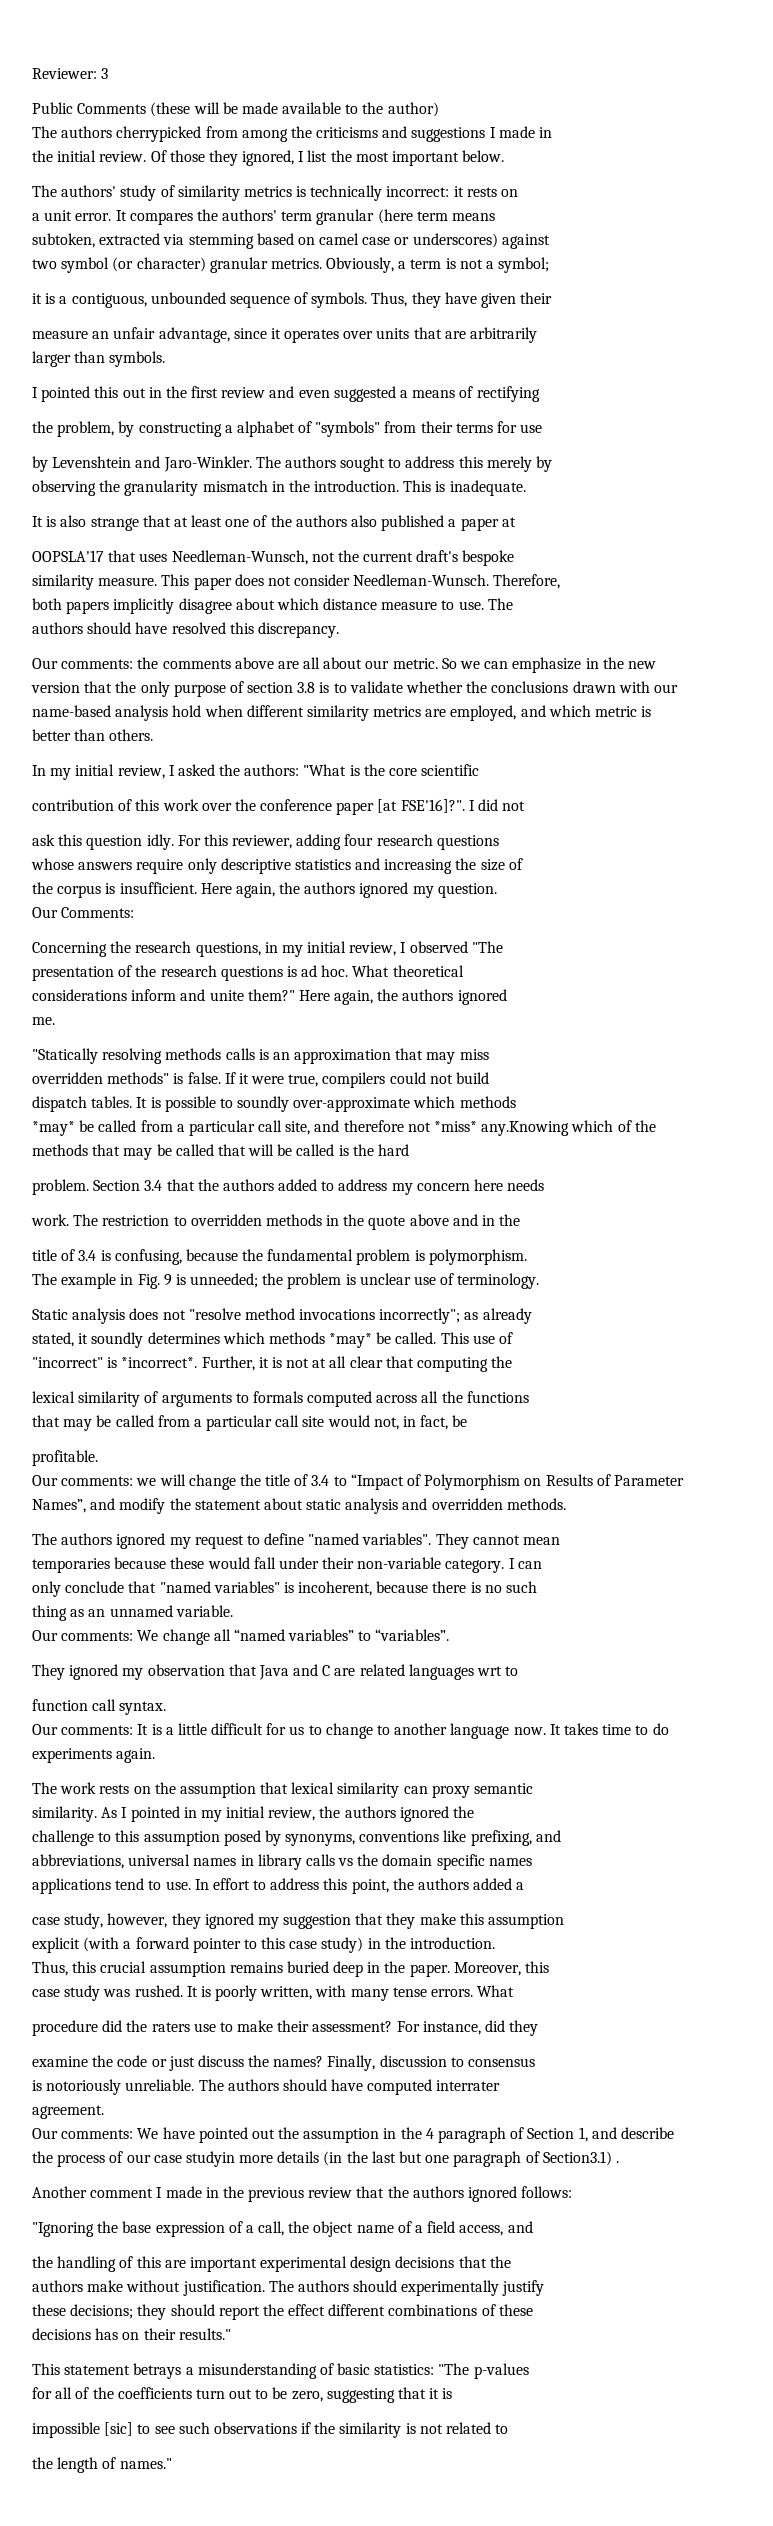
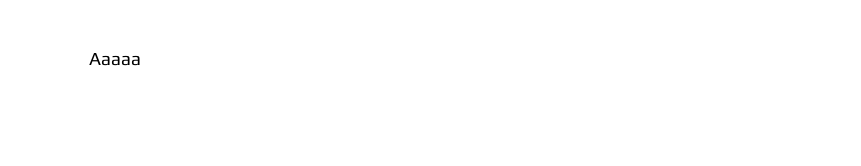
[32,68,109,79] [32,102,439,117] [32,126,553,142] [32,150,505,166] [32,185,519,201] [32,209,496,225] [32,233,550,249] [32,257,550,273] [32,292,553,308] [32,327,538,343] [32,351,166,367] [32,386,540,402] [32,421,543,437] [32,456,553,472] [32,480,526,496] [32,515,516,531] [32,550,515,566] [32,574,561,590] [32,598,513,614] [32,622,339,638] [32,657,656,673] [31,681,678,697] [32,705,652,721] [32,729,154,741] [32,764,480,780] [32,799,526,815] [32,834,499,850] [31,858,523,874] [32,882,497,898] [32,907,135,918] [32,941,503,957] [32,965,464,981] [32,989,507,1005] [32,1017,55,1025] [32,1048,489,1064] [32,1072,490,1088] [32,1096,516,1112] [32,1120,656,1136] [32,1144,410,1160] [32,1179,545,1195] [31,1214,521,1230] [32,1249,527,1265] [32,1273,540,1289] [32,1308,532,1324] [32,1332,514,1348] [32,1356,513,1372] [32,1391,529,1407] [32,1415,468,1431] [32,1450,98,1466] [32,1474,684,1490] [32,1498,566,1514] [32,1533,561,1549] [32,1557,542,1573] [32,1581,538,1597] [32,1605,233,1621] [32,1629,450,1645] [32,1664,519,1680] [32,1699,167,1715] [32,1723,669,1739] [32,1748,156,1763] [32,1782,534,1798] [32,1806,475,1822] [32,1830,561,1846] [32,1854,532,1870] [32,1878,525,1894] [32,1913,565,1929] [32,1937,496,1953] [32,1961,550,1977] [32,1985,515,2001] [32,2020,539,2036] [32,2055,536,2071] [32,2079,501,2095] [32,2105,104,2119] [32,2127,674,2143] [32,2151,619,2167] [32,2186,573,2202] [32,2221,533,2237] [32,2256,511,2272] [32,2280,545,2296] [32,2304,533,2320] [32,2328,231,2340] [32,2363,529,2379] [32,2387,453,2403] [32,2422,509,2438] [32,2457,172,2473] Reviewer: 3 // Public Comments (these will be made available to the author) // The authors cherrypicked from among the criticisms and suggestions I made in // the initial review. Of those they ignored, I list the most important below. // The authors' study of similarity metrics is technically incorrect: it rests on // a unit error. It compares the authors' term granular (here term means // subtoken, extracted via stemming based on camel case or underscores) against // two symbol (or character) granular metrics. Obviously, a term is not a symbol; // it is a contiguous, unbounded sequence of symbols. Thus, they have given their // measure an unfair advantage, since it operates over units that are arbitrarily // larger than symbols. // I pointed this out in the first review and even suggested a means of rectifying // the problem, by constructing a alphabet of "symbols" from their terms for use // by Levenshtein and Jaro-Winkler. The authors sought to address this merely by // observing the granularity mismatch in the introduction. This is inadequate. // It is also strange that at least one of the authors also published a paper at // OOPSLA'17 that uses Needleman-Wunsch, not the current draft's bespoke // similarity measure. This paper does not consider Needleman-Wunsch. Therefore, // both papers implicitly disagree about which distance measure to use. The // authors should have resolved this discrepancy. // Our comments: the comments above are all about our metric. So we can emphasize in the new version that the only purpose of section 3.8 is to validate whether the conclusions drawn with our name-based analysis hold when different similarity metrics are employed, and which metric is better than others. // In my initial review, I asked the authors: "What is the core scientific // contribution of this work over the conference paper [at FSE'16]?". I did not // ask this question idly. For this reviewer, adding four research questions // whose answers require only descriptive statistics and increasing the size of // the corpus is insufficient. Here again, the authors ignored my question. // Our Comments: // Concerning the research questions, in my initial review, I observed "The // presentation of the research questions is ad hoc. What theoretical // considerations inform and unite them?" Here again, the authors ignored // me. // "Statically resolving methods calls is an approximation that may miss // overridden methods" is false. If it were true, compilers could not build // dispatch tables. It is possible to soundly over-approximate which methods // *may* be called from a particular call site, and therefore not *miss* any.Knowing which of the methods that may be called that will be called is the hard // problem. Section 3.4 that the authors added to address my concern here needs // work. The restriction to overridden methods in the quote above and in the // title of 3.4 is confusing, because the fundamental problem is polymorphism. // The example in Fig. 9 is unneeded; the problem is unclear use of terminology. // Static analysis does not "resolve method invocations incorrectly"; as already // stated, it soundly determines which methods *may* be called. This use of // "incorrect" is *incorrect*. Further, it is not at all clear that computing the // lexical similarity of arguments to formals computed across all the functions // that may be called from a particular call site would not, in fact, be // profitable. // Our comments: we will change the title of 3.4 to “Impact of Polymorphism on Results of Parameter Names”, and modify the statement about static analysis and overridden methods. // The authors ignored my request to define "named variables". They cannot mean // temporaries because these would fall under their non-variable category. I can // only conclude that "named variables" is incoherent, because there is no such // thing as an unnamed variable. // Our comments: We change all “named variables” to “variables”. // They ignored my observation that Java and C are related languages wrt to // function call syntax. // Our comments: It is a little difficult for us to change to another language now. It takes time to do experiments again. // The work rests on the assumption that lexical similarity can proxy semantic // similarity. As I pointed in my initial review, the authors ignored the // challenge to this assumption posed by synonyms, conventions like prefixing, and // abbreviations, universal names in library calls vs the domain specific names // applications tend to use. In effort to address this point, the authors added a // case study, however, they ignored my suggestion that they make this assumption // explicit (with a forward pointer to this case study) in the introduction. // Thus, this crucial assumption remains buried deep in the paper. Moreover, this // case study was rushed. It is poorly written, with many tense errors. What // procedure did the raters use to make their assessment? For instance, did they // examine the code or just discuss the names? Finally, discussion to consensus // is notoriously unreliable. The authors should have computed interrater // agreement. // Our comments: We have pointed out the assumption in the 4 paragraph of Section 1, and describe the process of our case studyin more details (in the last but one paragraph of Section3.1) . // Another comment I made in the previous review that the authors ignored follows: // "Ignoring the base expression of a call, the object name of a field access, and // the handling of this are important experimental design decisions that the // authors make without justification. The authors should experimentally justify // these decisions; they should report the effect different combinations of these // decisions has on their results." // This statement betrays a misunderstanding of basic statistics: "The p-values // for all of the coefficients turn out to be zero, suggesting that it is // impossible [sic] to see such observations if the similarity is not related to // the length of names." -> [89,53,141,66] Aaaaa

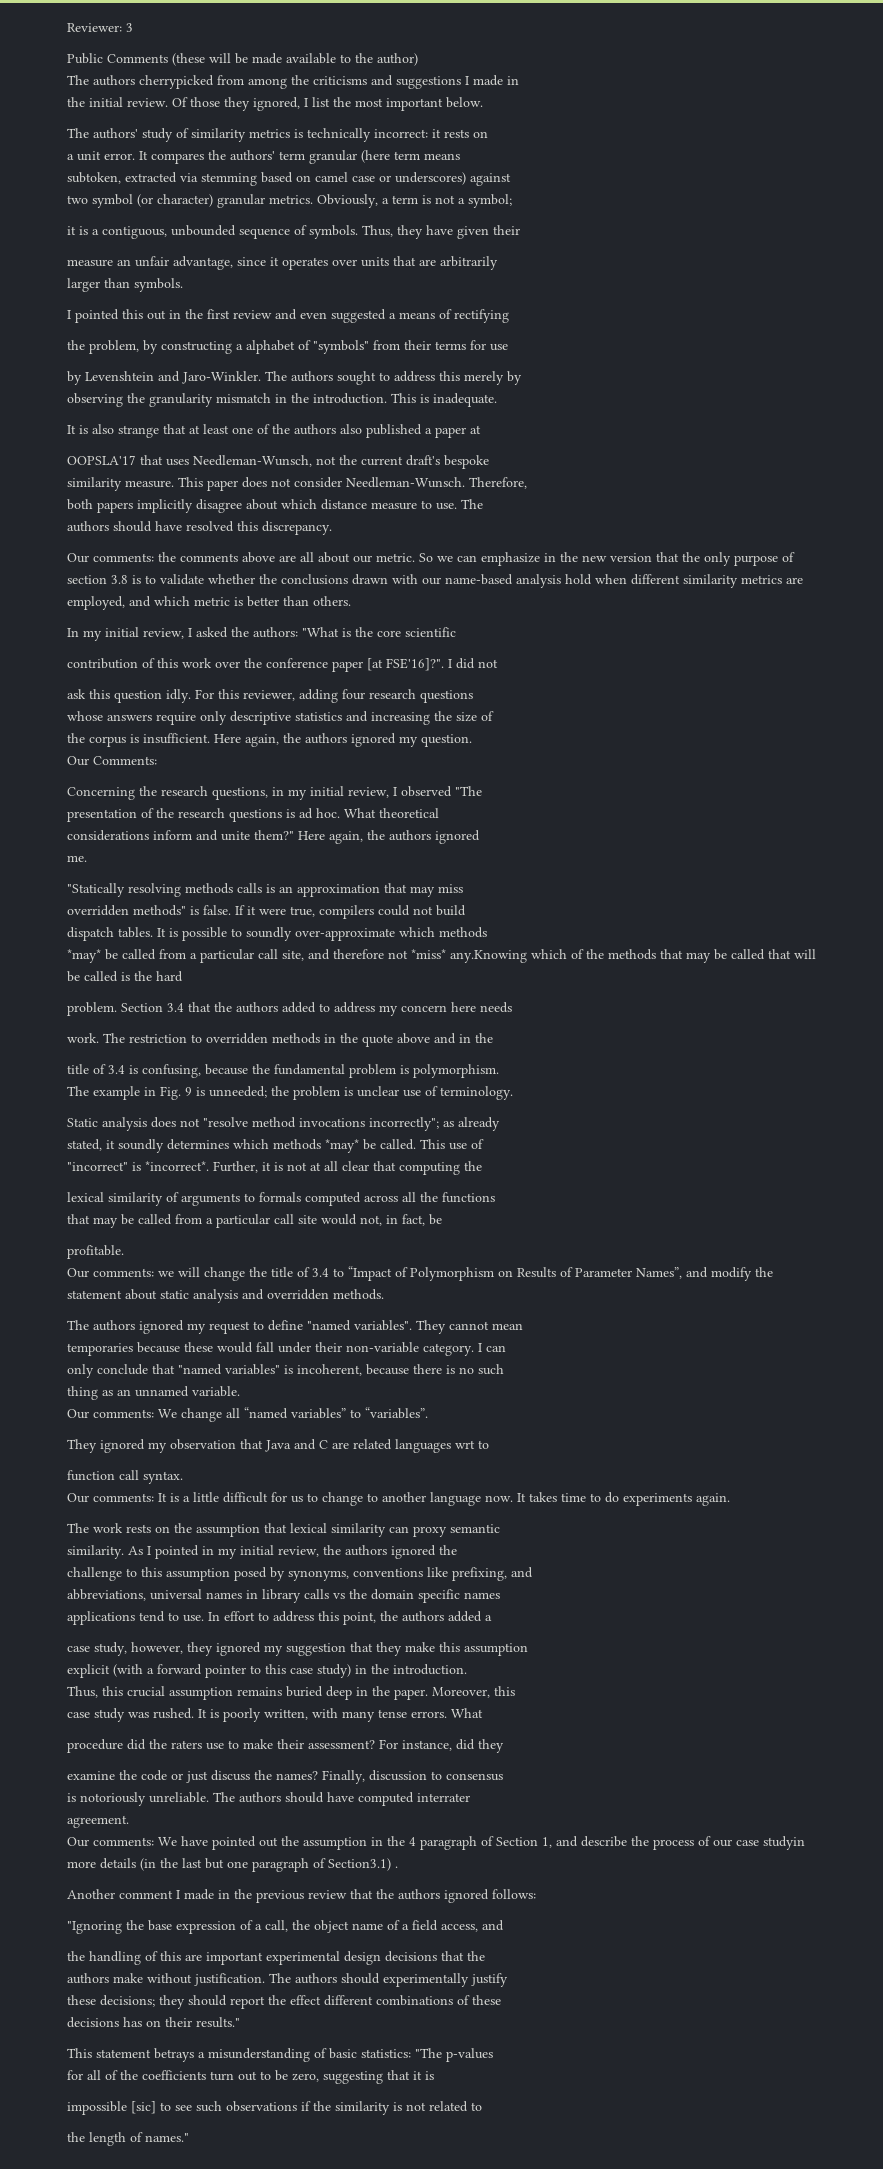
[89,53,141,66] Aaaaa -> [67,23,133,32] [67,53,418,66] [67,75,519,89] [67,97,483,111] [67,128,488,142] [67,150,460,164] [67,172,511,186] [67,194,512,208] [67,225,520,239] [67,256,498,270] [67,278,183,292] [67,309,509,323] [67,340,508,354] [67,371,522,385] [67,393,497,407] [67,424,481,438] [67,455,489,469] [67,477,527,491] [67,499,483,513] [67,521,332,535] [67,552,795,566] [67,574,803,588] [67,596,351,610] [67,627,456,641] [67,658,498,672] [67,689,473,703] [67,711,494,725] [67,733,472,747] [67,756,157,766] [67,786,482,800] [67,808,439,822] [67,830,480,844] [67,855,87,862] [67,883,463,897] [67,905,466,919] [67,927,487,941] [67,949,816,963] [67,971,183,982] [67,1002,512,1016] [67,1033,493,1047] [67,1064,499,1078] [67,1086,513,1100] [67,1117,500,1131] [67,1139,484,1153] [67,1161,482,1175] [67,1192,495,1206] [67,1214,442,1228] [67,1245,124,1259] [67,1266,773,1281] [67,1289,384,1303] [67,1320,523,1334] [67,1342,506,1356] [67,1364,504,1378] [67,1386,240,1400] [67,1407,428,1422] [67,1439,489,1453] [67,1470,183,1484] [67,1492,730,1506] [67,1523,500,1537] [67,1545,457,1559] [67,1567,533,1581] [67,1589,500,1603] [67,1611,492,1625] [67,1642,528,1656] [67,1664,467,1678] [67,1686,515,1700] [67,1708,483,1722] [67,1739,504,1753] [67,1770,503,1784] [67,1792,470,1806] [67,1815,129,1828] [67,1836,805,1850] [67,1858,398,1872] [67,1889,536,1903] [67,1920,504,1934] [67,1951,485,1965] [67,1973,508,1987] [67,1995,501,2009] [67,2017,240,2028] [67,2048,493,2062] [67,2070,434,2084] [67,2101,482,2115] [67,2132,189,2146] Reviewer: 3 // Public Comments (these will be made available to the author) // The authors cherrypicked from among the criticisms and suggestions I made in // the initial review. Of those they ignored, I list the most important below. // The authors' study of similarity metrics is technically incorrect: it rests on // a unit error. It compares the authors' term granular (here term means // subtoken, extracted via stemming based on camel case or underscores) against // two symbol (or character) granular metrics. Obviously, a term is not a symbol; // it is a contiguous, unbounded sequence of symbols. Thus, they have given their // measure an unfair advantage, since it operates over units that are arbitrarily // larger than symbols. // I pointed this out in the first review and even suggested a means of rectifying // the problem, by constructing a alphabet of "symbols" from their terms for use // by Levenshtein and Jaro-Winkler. The authors sought to address this merely by // observing the granularity mismatch in the introduction. This is inadequate. // It is also strange that at least one of the authors also published a paper at // OOPSLA'17 that uses Needleman-Wunsch, not the current draft's bespoke // similarity measure. This paper does not consider Needleman-Wunsch. Therefore, // both papers implicitly disagree about which distance measure to use. The // authors should have resolved this discrepancy. // Our comments: the comments above are all about our metric. So we can emphasize in the new version that the only purpose of section 3.8 is to validate whether the conclusions drawn with our name-based analysis hold when different similarity metrics are employed, and which metric is better than others. // In my initial review, I asked the authors: "What is the core scientific // contribution of this work over the conference paper [at FSE'16]?". I did not // ask this question idly. For this reviewer, adding four research questions // whose answers require only descriptive statistics and increasing the size of // the corpus is insufficient. Here again, the authors ignored my question. // Our Comments: // Concerning the research questions, in my initial review, I observed "The // presentation of the research questions is ad hoc. What theoretical // considerations inform and unite them?" Here again, the authors ignored // me. // "Statically resolving methods calls is an approximation that may miss // overridden methods" is false. If it were true, compilers could not build // dispatch tables. It is possible to soundly over-approximate which methods // *may* be called from a particular call site, and therefore not *miss* any.Knowing which of the methods that may be called that will be called is the hard // problem. Section 3.4 that the authors added to address my concern here needs // work. The restriction to overridden methods in the quote above and in the // title of 3.4 is confusing, because the fundamental problem is polymorphism. // The example in Fig. 9 is unneeded; the problem is unclear use of terminology. // Static analysis does not "resolve method invocations incorrectly"; as already // stated, it soundly determines which methods *may* be called. This use of // "incorrect" is *incorrect*. Further, it is not at all clear that computing the // lexical similarity of arguments to formals computed across all the functions // that may be called from a particular call site would not, in fact, be // profitable. // Our comments: we will change the title of 3.4 to “Impact of Polymorphism on Results of Parameter Names”, and modify the statement about static analysis and overridden methods. // The authors ignored my request to define "named variables". They cannot mean // temporaries because these would fall under their non-variable category. I can // only conclude that "named variables" is incoherent, because there is no such // thing as an unnamed variable. // Our comments: We change all “named variables” to “variables”. // They ignored my observation that Java and C are related languages wrt to // function call syntax. // Our comments: It is a little difficult for us to change to another language now. It takes time to do experiments again. // The work rests on the assumption that lexical similarity can proxy semantic // similarity. As I pointed in my initial review, the authors ignored the // challenge to this assumption posed by synonyms, conventions like prefixing, and // abbreviations, universal names in library calls vs the domain specific names // applications tend to use. In effort to address this point, the authors added a // case study, however, they ignored my suggestion that they make this assumption // explicit (with a forward pointer to this case study) in the introduction. // Thus, this crucial assumption remains buried deep in the paper. Moreover, this // case study was rushed. It is poorly written, with many tense errors. What // procedure did the raters use to make their assessment? For instance, did they // examine the code or just discuss the names? Finally, discussion to consensus // is notoriously unreliable. The authors should have computed interrater // agreement. // Our comments: We have pointed out the assumption in the 4 paragraph of Section 1, and describe the process of our case studyin more details (in the last but one paragraph of Section3.1) . // Another comment I made in the previous review that the authors ignored follows: // "Ignoring the base expression of a call, the object name of a field access, and // the handling of this are important experimental design decisions that the // authors make without justification. The authors should experimentally justify // these decisions; they should report the effect different combinations of these // decisions has on their results." // This statement betrays a misunderstanding of basic statistics: "The p-values // for all of the coefficients turn out to be zero, suggesting that it is // impossible [sic] to see such observations if the similarity is not related to // the length of names."

